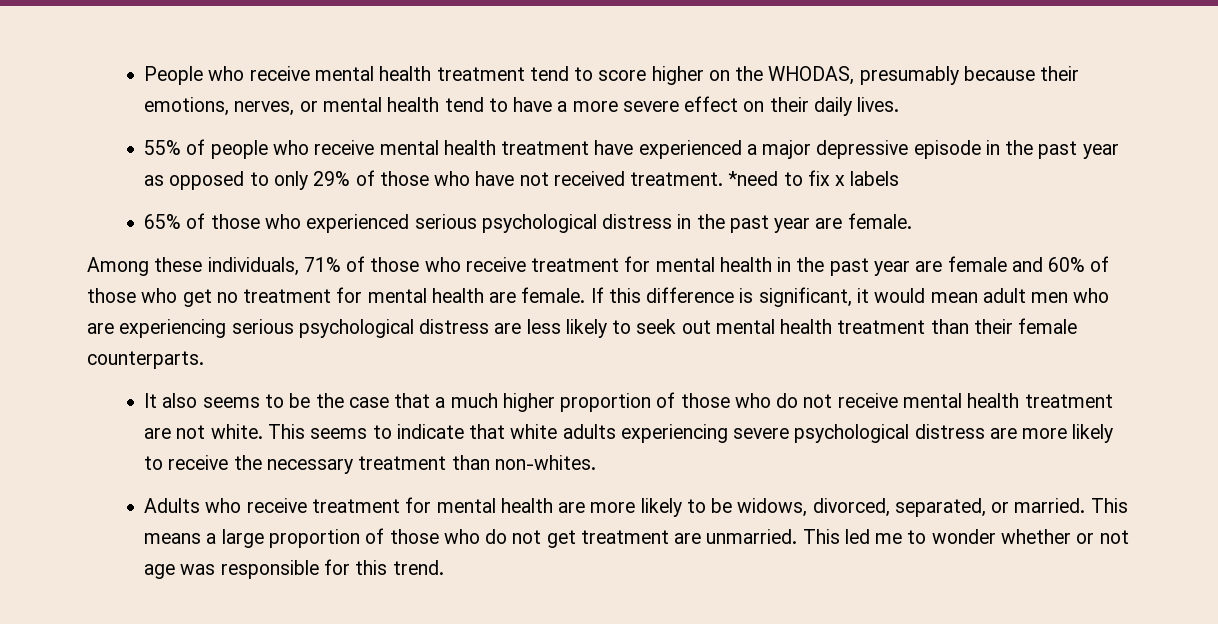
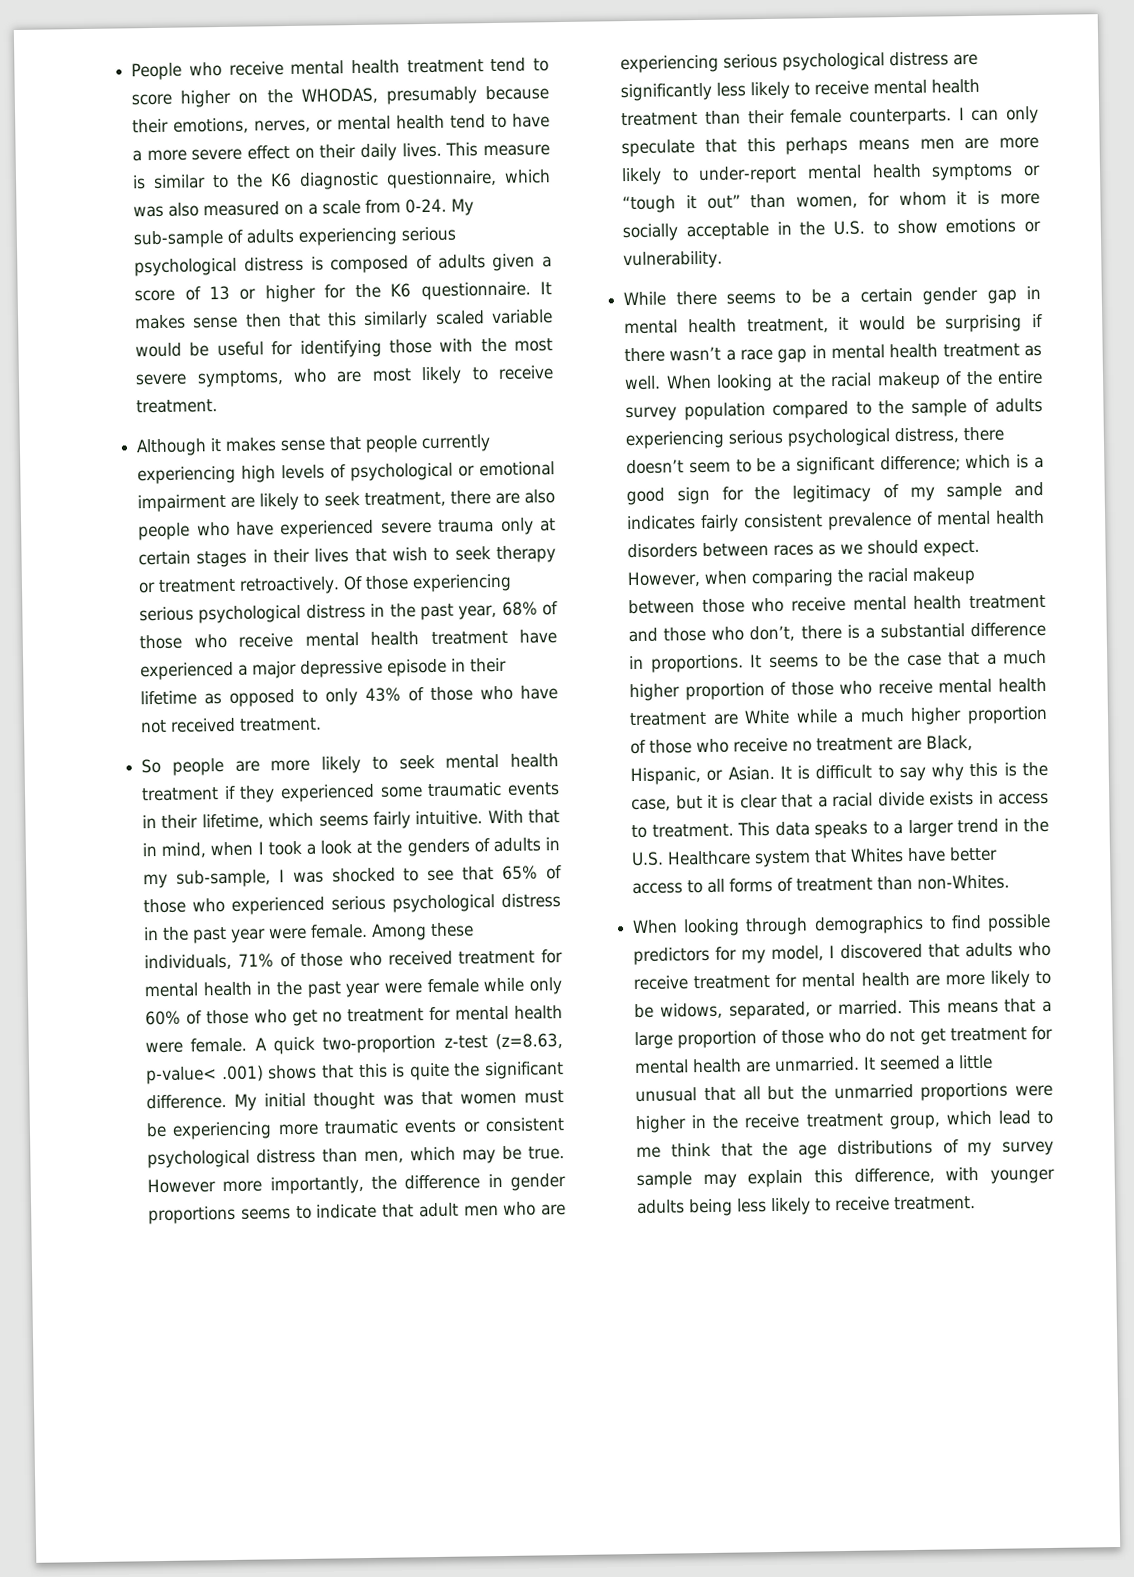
[144,139,268,159] // 55% of people -> [445,142,550,157] [132,169,551,190] [133,198,475,218] [133,226,457,249] [134,253,552,277] [134,281,552,303] [135,309,553,330] [135,337,553,358] [135,365,554,388] [136,399,219,414] [136,434,492,457] [137,461,555,485] [137,489,555,513] [138,517,557,541] [138,545,556,568] [138,573,513,595] [139,601,558,624] [139,634,183,650] This measure is similar to the K6 diagnostic questionnaire, which was also measured on a scale from 0-24. My sub-sample of adults experiencing serious psychological distress is composed of adults given a score of 13 or higher for the K6 questionnaire. It makes sense then that this similarly scaled variable would be useful for identifying those with the most severe symptoms, who are most likely to receive treatment. // Although it makes sense that people currently experiencing high levels of psychological or emotional impairment are likely to seek treatment, there are also people who have experienced severe trauma only at certain stages in their lives that wish to seek therapy or treatment retroactively. Of those experiencing serious psychological distress in the past year, 68% of those
[1005,140,1119,159] the past year -> [470,657,508,673] [140,690,198,706] their lifetime
[313,171,351,186] 29% -> [365,687,402,702] 43%
[728,170,900,186] *need to fix x labels // -> [141,753,559,776] [141,781,560,803] [142,809,560,830] [142,837,560,858] [143,866,495,889] // So people are more likely to seek mental health treatment if they experienced some traumatic events in their lifetime, which seems fairly intuitive. With that in mind, when I took a look at the genders of adults in my sub-sample, I was shocked to see that
[815,213,912,229] are female. // -> [269,923,369,940] were female.
[465,257,526,272] receive -> [387,950,453,966] received
[915,256,1043,272] are female and -> [384,977,563,995] were female while only
[489,287,978,307] are female. If this difference is significant, it would mean -> [145,1033,563,1055] [146,1061,564,1085] [146,1090,564,1111] [146,1117,565,1140] [147,1145,565,1169] [147,1173,567,1195] [148,1203,415,1225] were female. A quick two-proportion z-test (z=8.63, p-value< .001) shows that this is quite the significant difference. My initial thought was that women must be experiencing more traumatic events or consistent psychological distress than men, which may be true. However more importantly, the difference in gender proportions seems to indicate that
[526,319,711,338] less likely to seek out -> [620,80,870,102] significantly less likely to receive
[144,393,198,408] // It also -> [958,106,1039,124] [621,136,1039,158] [621,163,1041,186] [622,190,1040,214] [622,218,1041,242] [623,250,724,270] [623,286,1041,307] [624,313,1043,335] [624,343,1042,363] [624,369,1043,392] [625,397,1043,422] [625,426,1005,450] [626,454,1044,475] [626,481,1044,506] [627,509,1045,533] [627,539,981,559] [627,566,977,588] [628,594,1046,615] [628,621,1046,643] [629,654,763,673] I can only speculate that this perhaps means men are more likely to under-report mental health symptoms or “tough it out” than women, for whom it is more socially acceptable in the U.S. to show emotions or vulnerability. // While there seems to be a certain gender gap in mental health treatment, it would be surprising if there wasn’t a race gap in mental health treatment as well. When looking at the racial makeup of the entire survey population compared to the sample of adults experiencing serious psychological distress, there doesn’t seem to be a significant difference; which is a good sign for the legitimacy of my sample and indicates fairly consistent prevalence of mental health disorders between races as we should expect. However, when comparing the racial makeup between those who receive mental health treatment and those who don’t, there is a substantial difference in proportions. It
[776,393,833,408] do not -> (873, 687) none
[176,424,1114,443] [144,455,596,474] [144,498,201,513] not white. This seems to indicate that white adults experiencing severe psychological distress are more likely to receive the necessary treatment than non-whites. // Adults -> [744,705,1048,725] [630,735,974,755] [630,761,1048,786] [631,790,1049,812] [631,817,1049,839] [631,846,999,868] [632,874,1011,895] [632,913,1051,937] [633,942,1014,966] White while a much higher proportion of those who receive no treatment are Black, Hispanic, or Asian. It is difficult to say why this is the case, but it is clear that a racial divide exists in access to treatment. This data speaks to a larger trend in the U.S. Healthcare system that Whites have better access to all forms of treatment than non-Whites. // When looking through demographics to find possible predictors for my model, I discovered that adults
[812,498,890,517] divorced, -> (723, 1010) none
(202, 538) none -> [1004,998,1037,1013] that
[674,529,1129,544] [144,559,444,579] are unmarried. This led me to wonder whether or not age was responsible for this trend. -> [1030,1025,1053,1041] [634,1054,994,1075] [635,1082,1053,1103] [635,1110,1053,1134] [636,1139,1054,1159] [636,1166,1055,1190] [637,1196,977,1217] for mental health are unmarried. It seemed a little unusual that all but the unmarried proportions were higher in the receive treatment group, which lead to me think that the age distributions of my survey sample may explain this difference, with younger adults being less likely to receive treatment.

